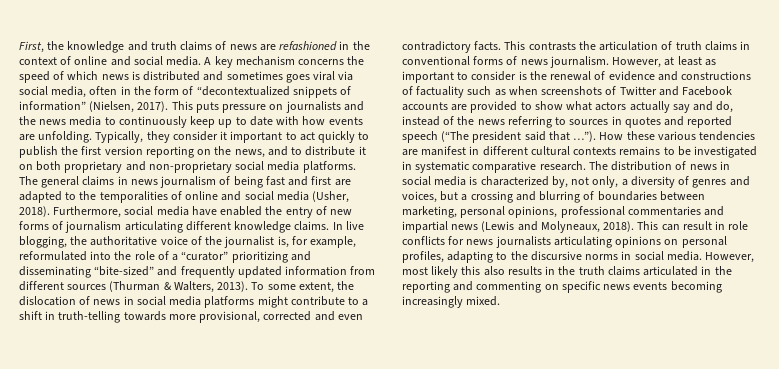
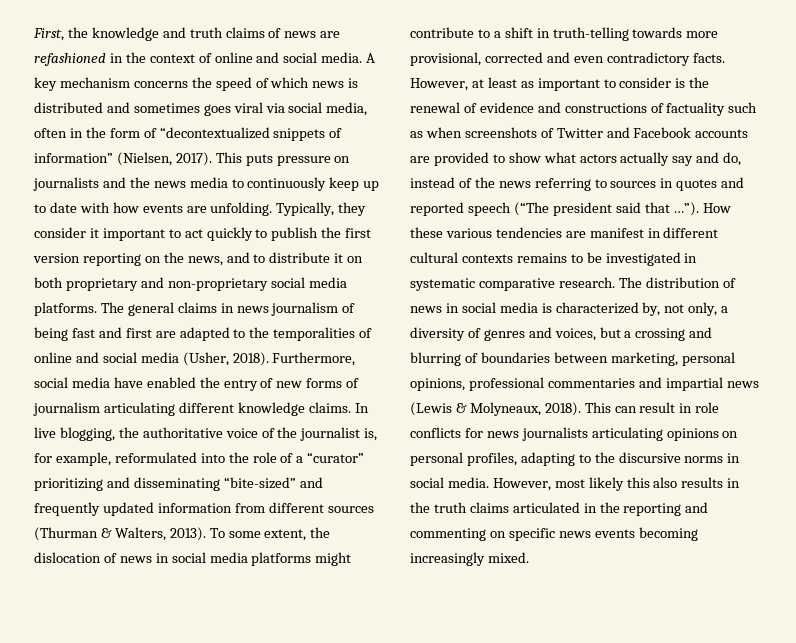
[504,41,751,51] [402,56,609,68] This contrasts the articulation of truth claims in conventional forms of news journalism. -> (725, 58) none
[517,221,538,231] and -> [455,403,467,413] &

